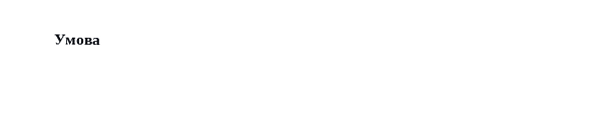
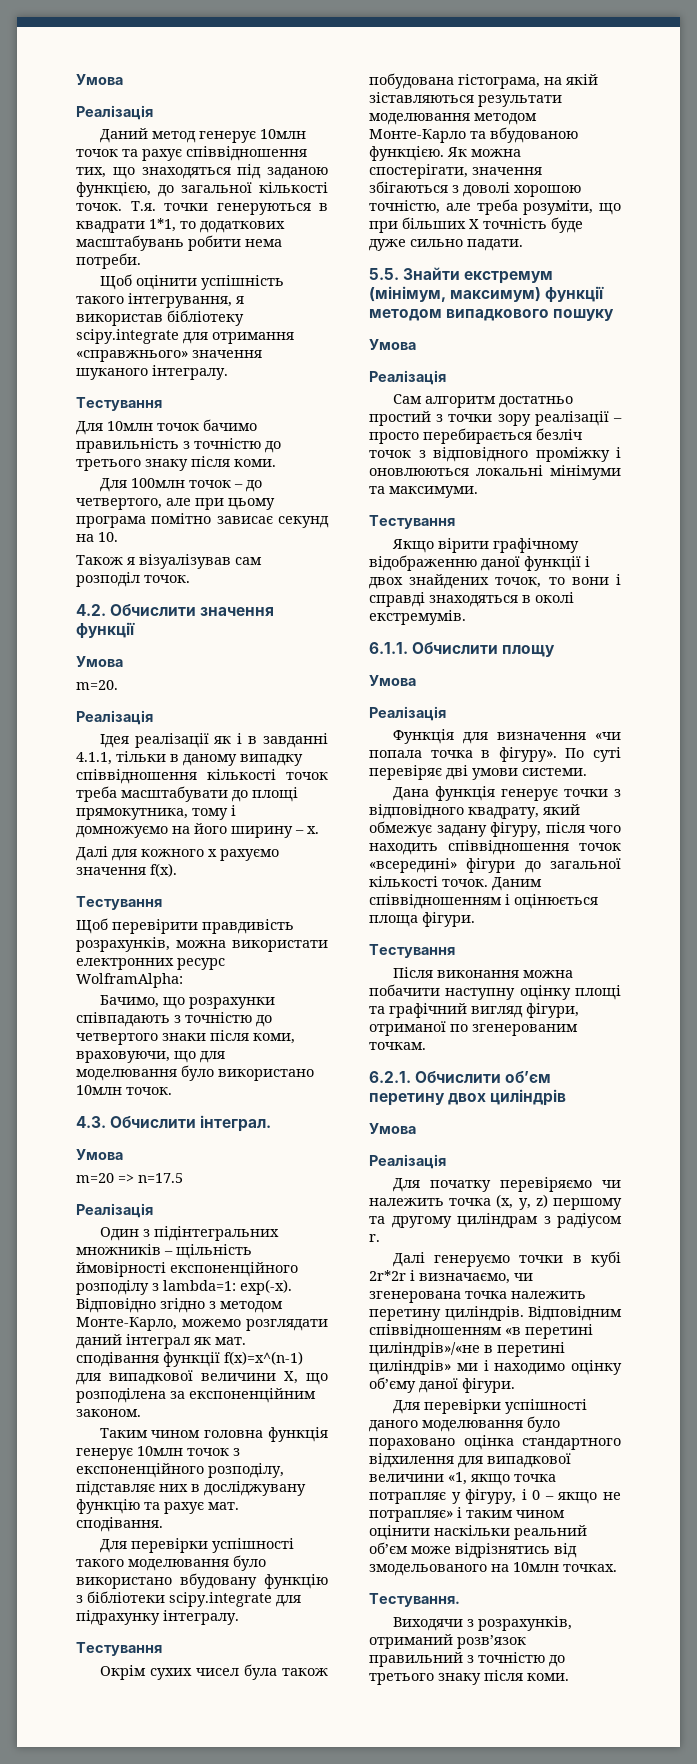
[54,34,101,45] Умова -> [76,74,123,85] [76,105,153,120] [99,128,306,143] [76,146,307,161] [76,164,328,179] [76,182,328,197] [76,201,328,215] [76,218,285,233] [76,235,282,251] [76,253,141,269] [99,274,284,290] [76,293,244,308] [76,310,244,326] [76,329,294,344] [76,350,262,362] [76,365,228,380] [76,397,162,411] [76,419,257,435] [76,438,281,453] [76,456,276,471] [99,478,262,492] [76,498,275,510] [76,513,329,528] [76,532,118,542] [76,554,262,569] [76,572,190,587] [76,604,275,616] [76,622,135,638] [76,656,123,667] [76,680,118,690] [76,710,153,725] [99,733,328,748] [76,751,303,766] [76,769,328,784] [76,786,298,802] [76,805,236,820] [76,823,319,838] [76,846,279,861] [76,863,177,877] [76,896,162,910] [76,918,294,934] [76,937,328,952] [76,958,225,970] [76,973,183,988] [99,995,275,1009] [76,1012,272,1027] [76,1030,295,1045] [76,1051,225,1063] [76,1065,314,1081] [76,1085,172,1095] [76,1115,272,1132] [76,1149,123,1160] [76,1173,183,1183] [76,1203,153,1218] [99,1226,279,1241] [76,1244,252,1259] [76,1262,298,1277] [76,1279,292,1295] [76,1298,283,1313] [76,1317,328,1331] [76,1334,246,1349] [76,1351,303,1367] [76,1370,328,1385] [76,1388,316,1403] [76,1409,141,1417] [99,1427,328,1442] [76,1446,240,1460] [76,1463,284,1478] [76,1481,306,1496] [76,1499,239,1514] [76,1517,163,1532] [99,1538,294,1553] [76,1555,266,1571] [76,1573,328,1589] [76,1591,301,1607] [76,1610,239,1625] [76,1642,162,1656] [99,1664,328,1680] [369,73,598,89] [369,92,562,107] [369,113,537,125] [369,127,578,143] [369,146,521,161] [369,164,542,179] [369,181,581,197] [369,199,621,215] [369,217,583,233] [369,239,523,251] [369,267,554,284] [369,286,605,302] [369,309,615,321] [369,339,416,350] [369,370,446,385] [392,394,573,408] [369,411,622,426] [369,428,582,444] [369,447,621,462] [369,465,621,480] [369,486,478,498] [369,515,455,529] [391,538,579,553] [369,555,590,571] [369,574,621,589] [369,592,574,607] [369,610,466,625] [369,642,556,657] [369,675,416,686] [369,706,446,721] [392,729,621,744] [369,747,621,762] [369,765,587,780] [392,786,621,801] [369,804,580,819] [369,821,621,837] [369,840,621,855] [369,858,621,873] [369,876,542,891] [369,894,598,909] [369,912,475,927] [369,944,455,958] [392,967,573,978] [369,984,621,1000] [369,1003,579,1018] [369,1021,578,1036] [369,1042,426,1050] [369,1071,552,1083] [369,1089,567,1106] [369,1123,416,1134] [369,1154,446,1169] [392,1177,621,1192] [369,1194,622,1210] [369,1213,622,1228] [369,1234,380,1242] [392,1251,621,1267] [369,1270,533,1284] [369,1291,586,1303] [369,1306,622,1321] [369,1324,593,1339] [369,1342,565,1357] [369,1360,622,1375] [369,1377,515,1393] [392,1399,587,1414] [369,1416,560,1432] [369,1435,621,1450] [369,1453,571,1468] [369,1472,556,1486] [369,1489,621,1504] [369,1507,565,1522] [369,1525,587,1540] [369,1542,577,1558] [369,1562,617,1576] [369,1593,460,1607] [392,1616,572,1631] [369,1634,526,1649] [369,1652,565,1667] [369,1670,569,1685] Умова // Реалізація // Даний метод генерує 10млн точок та рахує співвідношення тих, що знаходяться під заданою функцією, до загальної кількості точок. Т.я. точки генеруються в квадрати 1*1, то додаткових масштабувань робити нема потреби. // Щоб оцінити успішність такого інтегрування, я використав бібліотеку scipy.integrate для отримання «справжнього» значення шуканого інтегралу. // Тестування // Для 10млн точок бачимо правильність з точністю до третього знаку після коми. // Для 100млн точок – до четвертого, але при цьому програма помітно зависає секунд на 10. // Також я візуалізував сам розподіл точок. // 4.2. Обчислити значення функції // Умова // m=20. // Реалізація // Ідея реалізації як і в завданні 4.1.1, тільки в даному випадку співвідношення кількості точок треба масштабувати до площі прямокутника, тому і домножуємо на його ширину – х. // Далі для кожного х рахуємо значення f(x). // Тестування // Щоб перевірити правдивість розрахунків, можна використати електронних ресурс WolframAlpha: // Бачимо, що розрахунки співпадають з точністю до четвертого знаки після коми, враховуючи, що для моделювання було використано 10млн точок. // 4.3. Обчислити інтеграл. // Умова // m=20 => n=17.5 // Реалізація // Один з підінтегральних множників – щільність ймовірності експоненційного розподілу з lambda=1: exp(-x). Відповідно згідно з методом Монте-Карло, можемо розглядати даний інтеграл як мат. сподівання функції f(x)=x^(n-1) для випадкової величини Х, що розподілена за експоненційним законом. // Таким чином головна функція генерує 10млн точок з експоненційного розподілу, підставляє них в досліджувану функцію та рахує мат. сподівання. // Для перевірки успішності такого моделювання було використано вбудовану функцію з бібліотеки scipy.integrate для підрахунку інтегралу. // Тестування // Окрім сухих чисел була також побудована гістограма, на якій зіставляються результати моделювання методом Монте-Карло та вбудованою функцією. Як можна спостерігати, значення збігаються з доволі хорошою точністю, але треба розуміти, що при більших X точність буде дуже сильно падати. // 5.5. Знайти екстремум (мінімум, максимум) функції методом випадкового пошуку // Умова // Реалізація // Сам алгоритм достатньо простий з точки зору реалізації – просто перебирається безліч точок з відповідного проміжку і оновлюються локальні мінімуми та максимуми. // Тестування // Якщо вірити графічному відображенню даної функції і двох знайдених точок, то вони і справді знаходяться в околі екстремумів. // 6.1.1. Обчислити площу // Умова // Реалізація // Функція для визначення «чи попала точка в фігуру». По суті перевіряє дві умови системи. // Дана функція генерує точки з відповідного квадрату, який обмежує задану фігуру, після чого находить співвідношення точок «всередині» фігури до загальної кількості точок. Даним співвідношенням і оцінюється площа фігури. // Тестування // Після виконання можна побачити наступну оцінку площі та графічний вигляд фігури, отриманої по згенерованим точкам. // 6.2.1. Обчислити об’єм перетину двох циліндрів // Умова // Реалізація // Для початку перевіряємо чи належить точка (x, y, z) першому та другому циліндрам з радіусом r. // Далі генеруємо точки в кубі 2r*2r і визначаємо, чи згенерована точка належить перетину циліндрів. Відповідним співвідношенням «в перетині циліндрів»/«не в перетині циліндрів» ми і находимо оцінку об’єму даної фігури. // Для перевірки успішності даного моделювання було пораховано оцінка стандартного відхилення для випадкової величини «1, якщо точка потрапляє у фігуру, і 0 – якщо не потрапляє» і таким чином оцінити наскільки реальний об’єм може відрізнятись від змодельованого на 10млн точках. // Тестування. // Виходячи з розрахунків, отриманий розв’язок правильний з точністю до третього знаку після коми.

